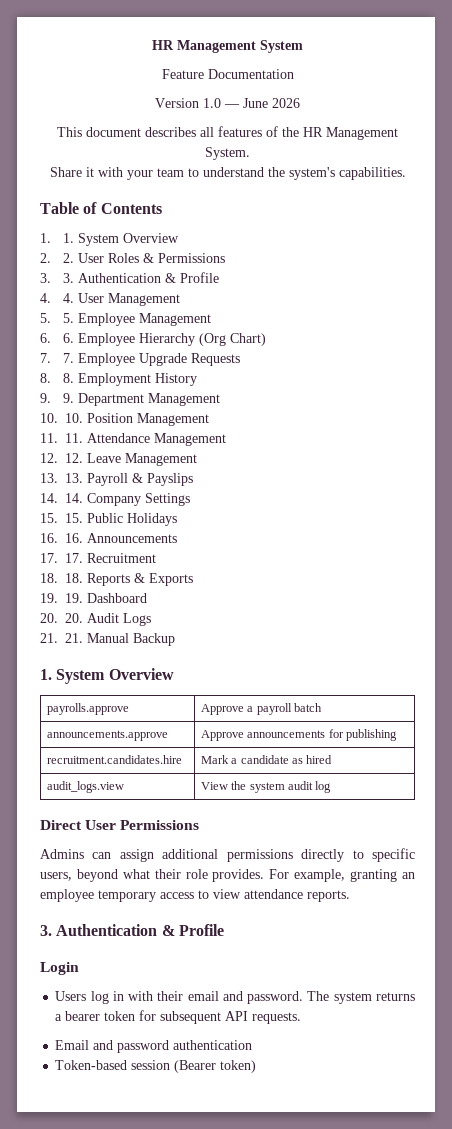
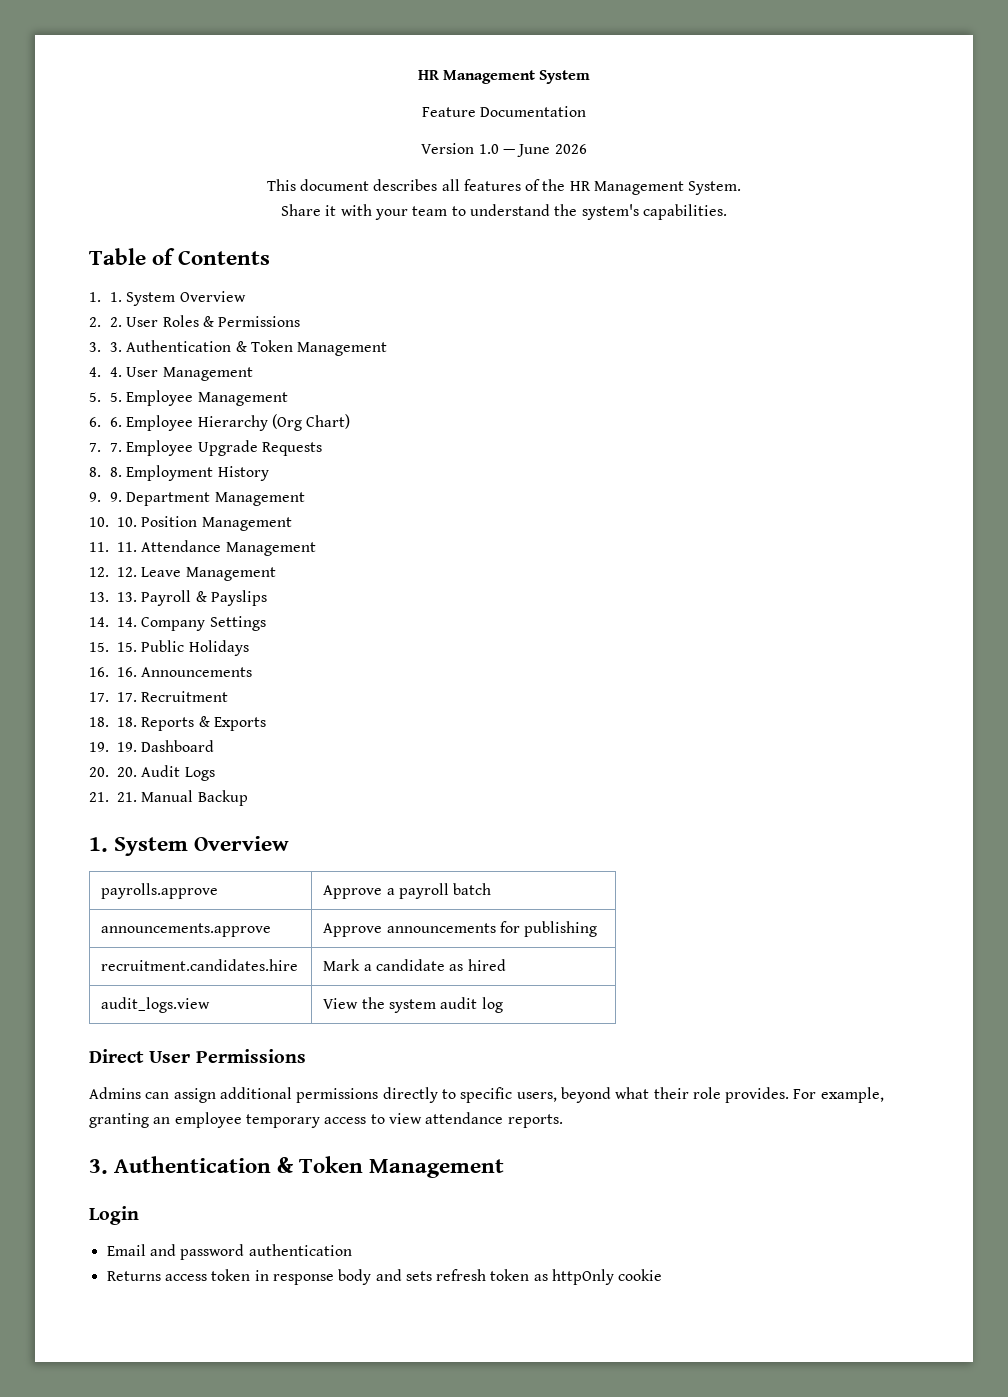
[180,272,220,283] Profile -> [251,340,388,356] Token Management
[178,924,224,936] Profile -> [299,1156,505,1178] Token Management
[55,991,415,1004] [55,1010,302,1024] [55,1040,253,1053] [55,1060,257,1073] Users log in with their email and password. The system returns a bearer token for subsequent API requests. // Email and password authentication // Token-based session (Bearer token) -> [106,1244,352,1260] [106,1269,663,1285] Email and password authentication // Returns access token in response body and sets refresh token as httpOnly cookie

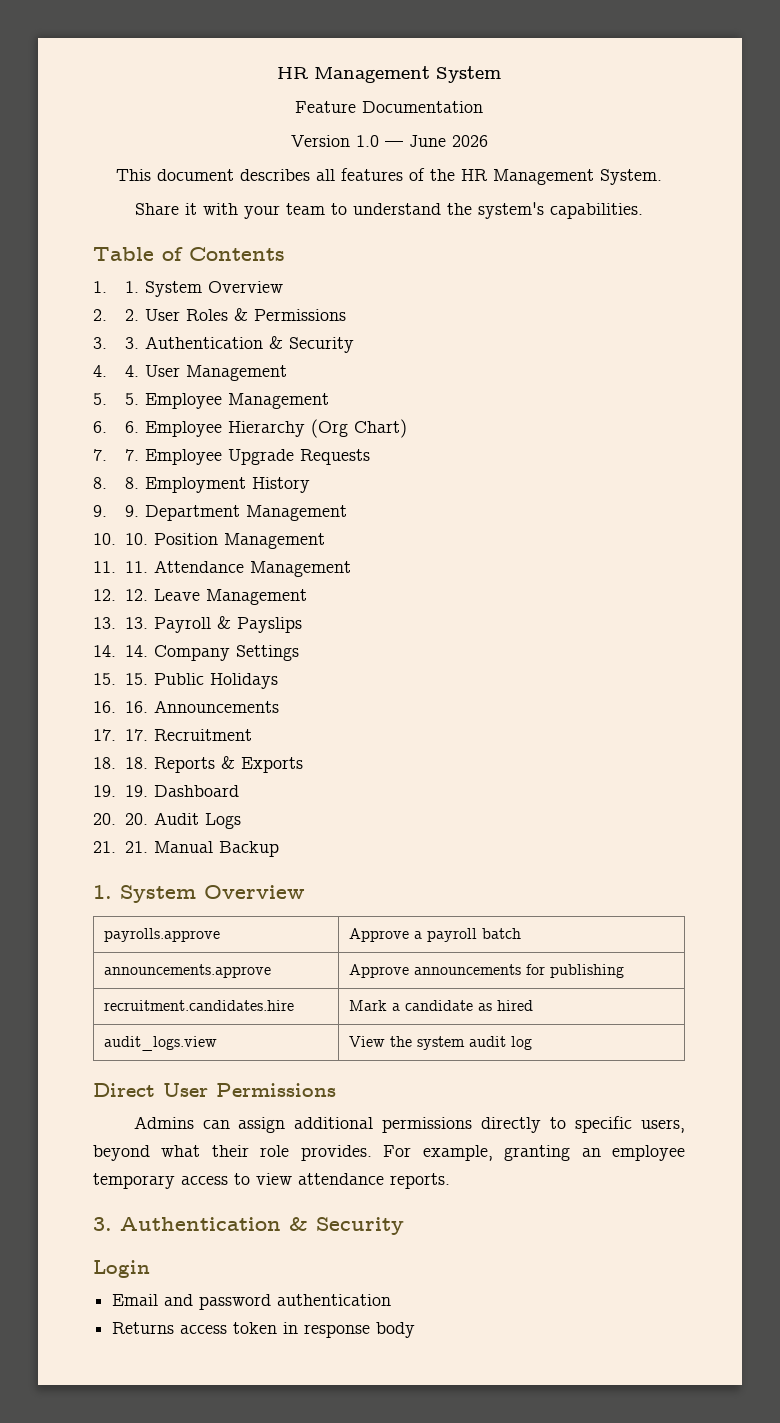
[251,340,388,356] Token Management -> [289,337,355,353] Security
[299,1156,505,1178] Token Management -> [316,1217,404,1235] Security
[375,1269,663,1285] and sets refresh token as httpOnly cookie -> (416, 1330) none

